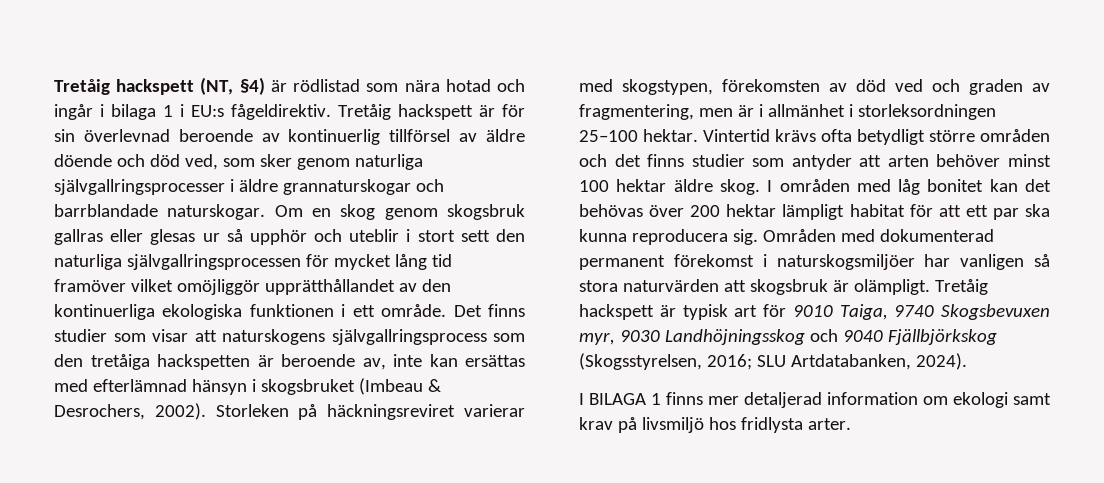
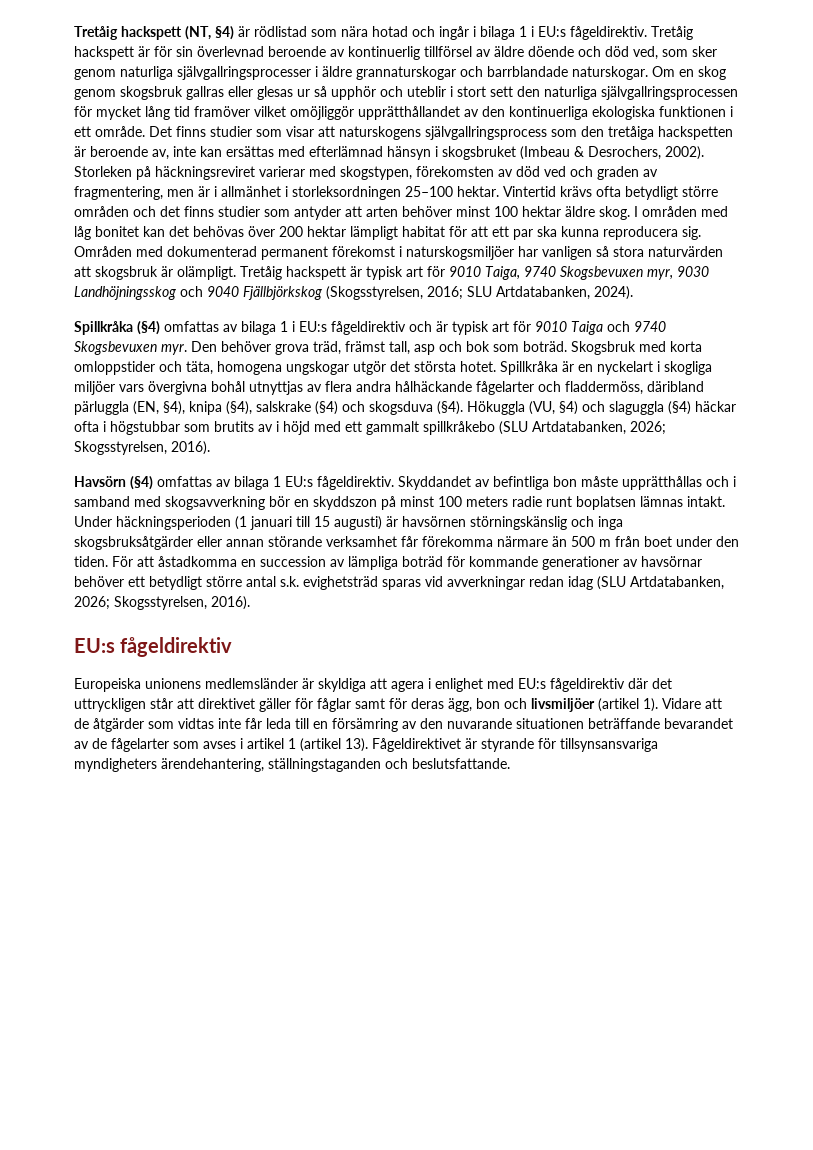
[579,392,1051,408] [579,417,851,433] I BILAGA 1 finns mer detaljerad information om ekologi samt krav på livsmiljö hos fridlysta arter. -> [74,321,666,335] [74,341,702,355] [74,361,712,375] [74,381,704,395] [74,401,736,415] [74,421,666,435] [74,441,210,455] [74,476,736,490] [74,496,725,510] [74,516,623,530] [74,536,739,550] [74,556,702,570] [74,576,724,590] [74,596,250,610] [74,637,233,657] [74,678,672,692] [74,698,722,712] [74,718,733,732] [74,738,658,752] [74,758,510,772] Spillkråka (§4) omfattas av bilaga 1 i EU:s fågeldirektiv och är typisk art för 9010 Taiga och 9740 Skogsbevuxen myr. Den behöver grova träd, främst tall, asp och bok som boträd. Skogsbruk med korta omloppstider och täta, homogena ungskogar utgör det största hotet. Spillkråka är en nyckelart i skogliga miljöer vars övergivna bohål utnyttjas av flera andra hålhäckande fågelarter och fladdermöss, däribland pärluggla (EN, §4), knipa (§4), salskrake (§4) och skogsduva (§4). Hökuggla (VU, §4) och slaguggla (§4) häckar ofta i högstubbar som brutits av i höjd med ett gammalt spillkråkebo (SLU Artdatabanken, 2026; Skogsstyrelsen, 2016). // Havsörn (§4) omfattas av bilaga 1 EU:s fågeldirektiv. Skyddandet av befintliga bon måste upprätthållas och i samband med skogsavverkning bör en skyddszon på minst 100 meters radie runt boplatsen lämnas intakt. Under häckningsperioden (1 januari till 15 augusti) är havsörnen störningskänslig och inga skogsbruksåtgärder eller annan störande verksamhet får förekomma närmare än 500 m från boet under den tiden. För att åstadkomma en succession av lämpliga boträd för kommande generationer av havsörnar behöver ett betydligt större antal s.k. evighetsträd sparas vid avverkningar redan idag (SLU Artdatabanken, 2026; Skogsstyrelsen, 2016). // EU:s fågeldirektiv // Europeiska unionens medlemsländer är skyldiga att agera i enlighet med EU:s fågeldirektiv där det uttryckligen står att direktivet gäller för fåglar samt för deras ägg, bon och livsmiljöer (artikel 1). Vidare att de åtgärder som vidtas inte får leda till en försämring av den nuvarande situationen beträffande bevarandet av de fågelarter som avses i artikel 1 (artikel 13). Fågeldirektivet är styrande för tillsynsansvariga myndigheters ärendehantering, ställningstaganden och beslutsfattande.

